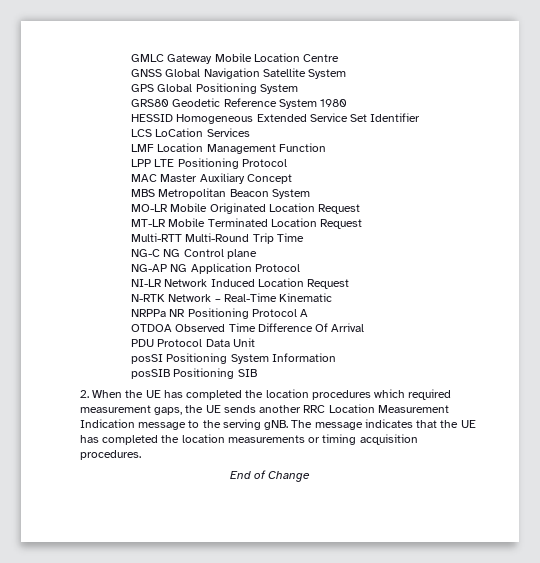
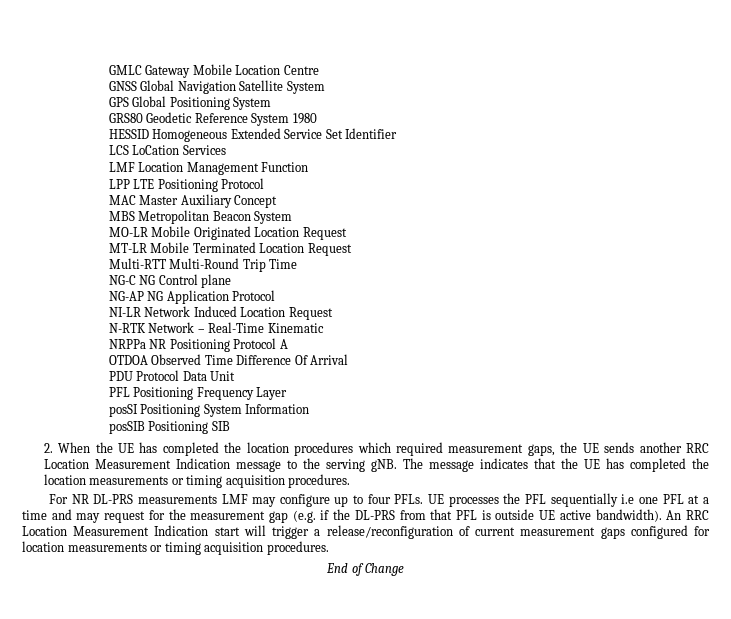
(255, 342) none -> [108,387,288,400] // PFL Positioning Frequency Layer
(142, 455) none -> [48,493,710,507] [22,509,709,523] [22,525,711,539] [22,541,329,555] // For NR DL-PRS measurements LMF may configure up to four PFLs. UE processes the PFL sequentially i.e one PFL at a time and may request for the measurement gap (e.g. if the DL-PRS from that PFL is outside UE active bandwidth). An RRC Location Measurement Indication start will trigger a release/reconfiguration of current measurement gaps configured for location measurements or timing acquisition procedures.

